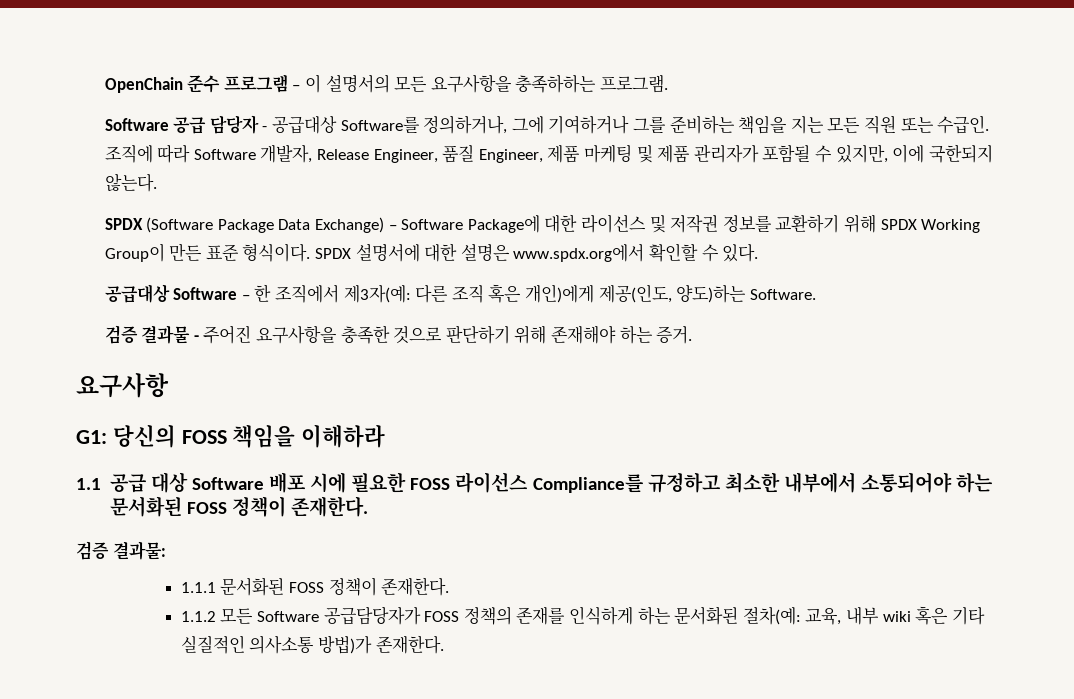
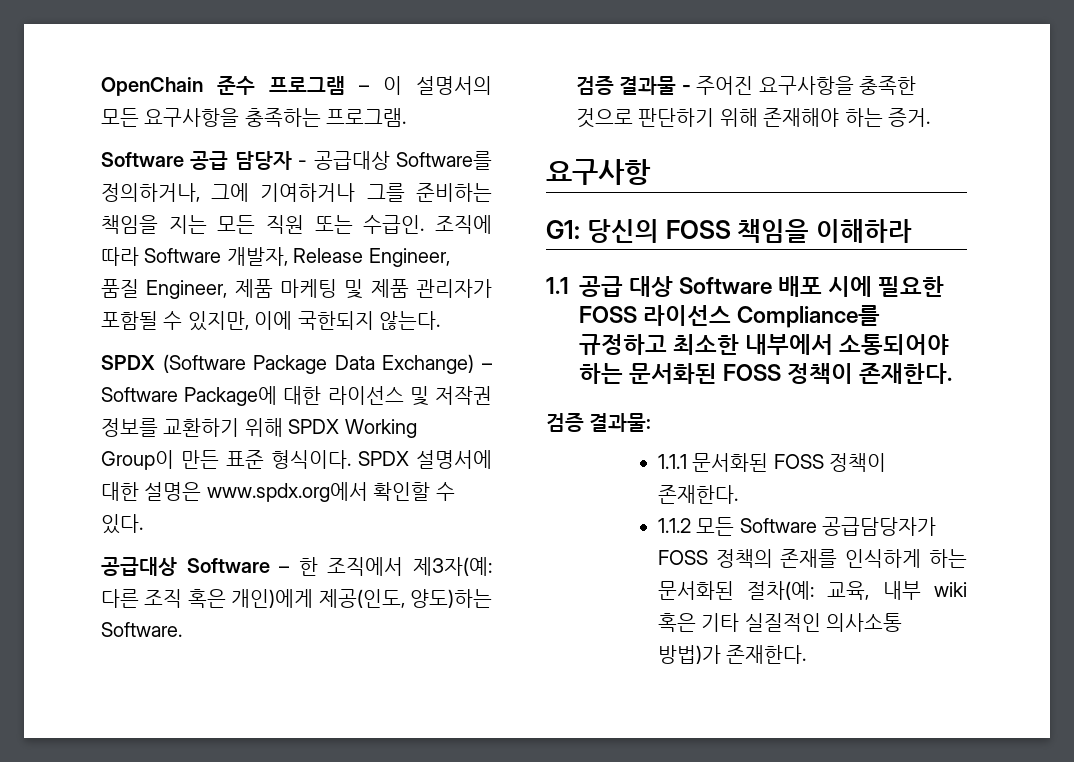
[515,75,597,93] 충족하하는 -> [244,108,321,127] 충족하는

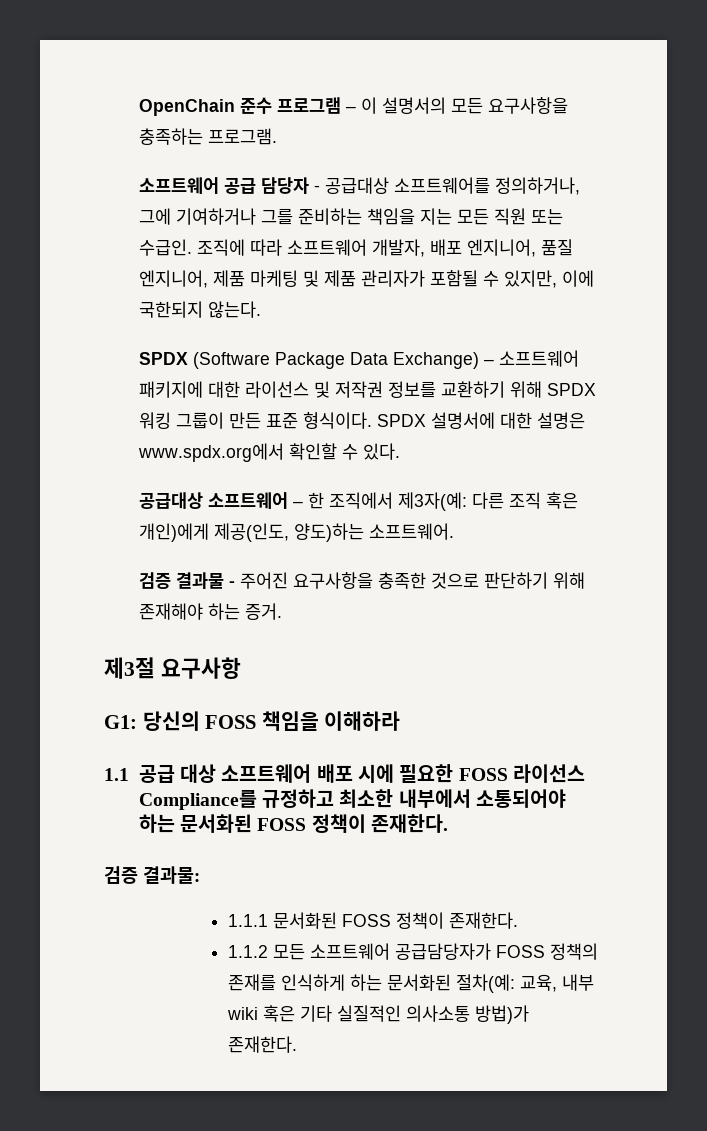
[100,152,184,167] Software -> [138,177,219,194] 소프트웨어
[395,151,492,170] Software를 -> [393,177,490,194] 소프트웨어를
[144,247,450,267] [100,279,228,299] Software 개발자, Release Engineer, 품질 Engineer, -> [286,239,573,257] [138,270,208,288] 소프트웨어 개발자, 배포 엔지니어, 품질 엔지니어,
[100,386,278,406] Software Package에 -> [498,350,579,367] [138,381,203,398] 소프트웨어 패키지에
[344,419,417,438] [100,450,174,470] Working Group이 -> [138,412,224,429] 워킹 그룹이
[186,558,270,573] Software -> [207,492,288,509] 소프트웨어
[100,622,182,637] Software. -> [368,523,454,540] 소프트웨어.
(930, 117) none -> [104,657,155,679] 제3절
[679,277,773,294] Software -> [221,764,312,783] 소프트웨어
[739,518,817,533] Software -> [310,943,391,960] 소프트웨어

